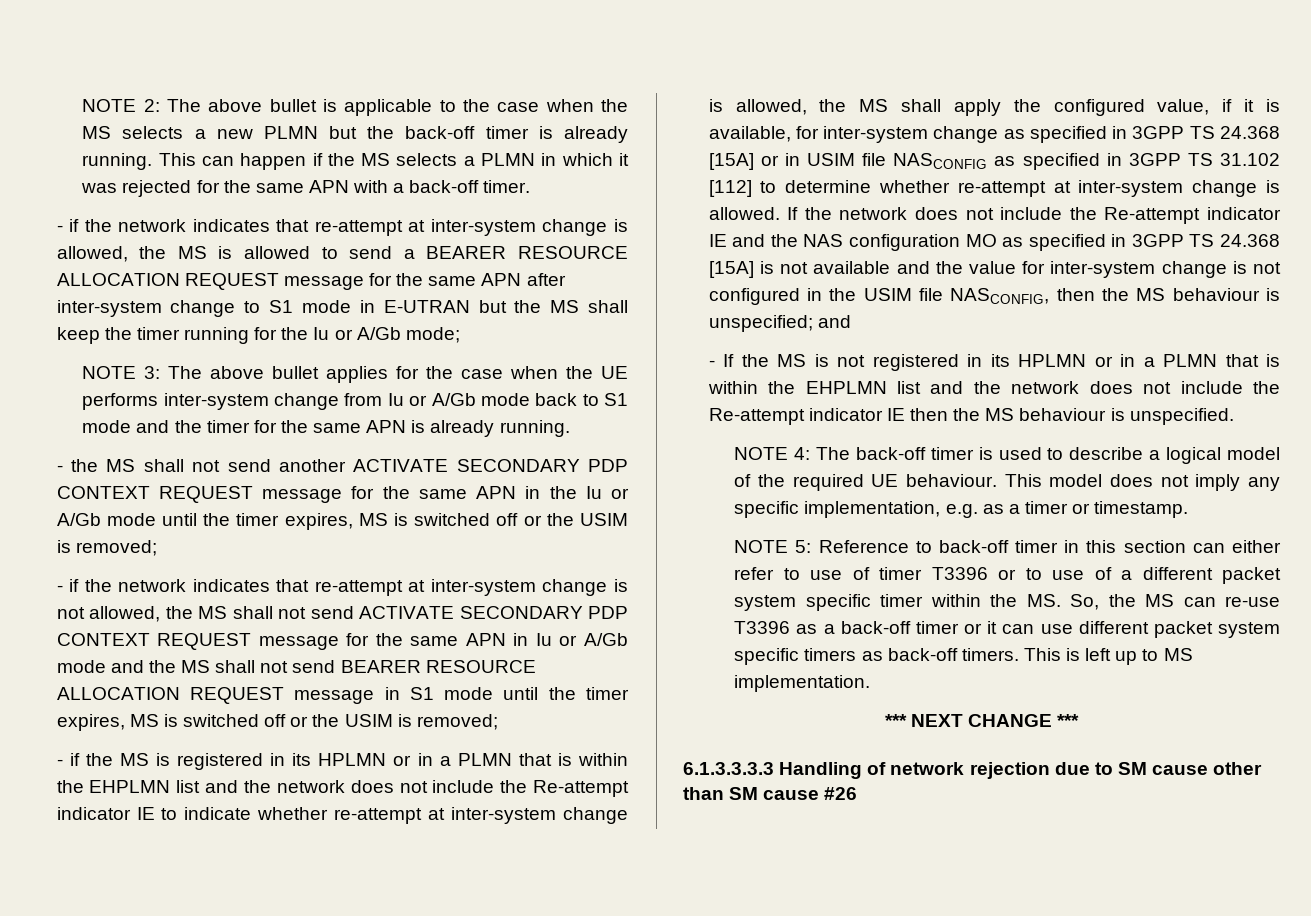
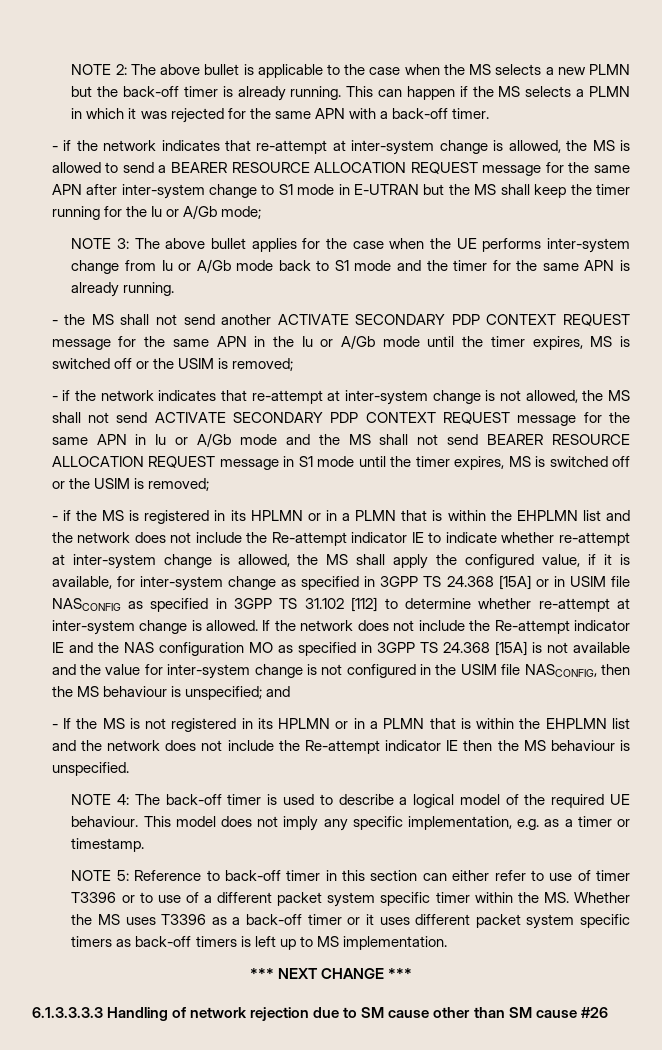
[1070,594,1280,610] So, the MS can re-use -> [574,892,631,903] [71,914,156,925] Whether the MS uses
[1002,624,1073,634] can use -> [379,917,410,925] uses
[961,648,1061,661] timers. This -> [195,936,237,947] timers

